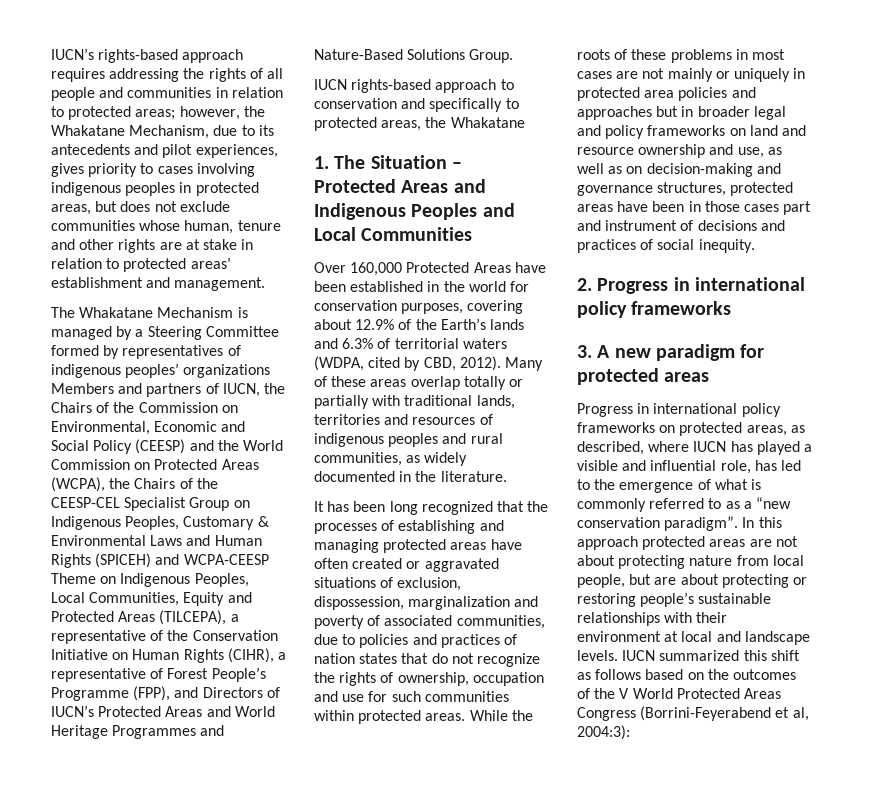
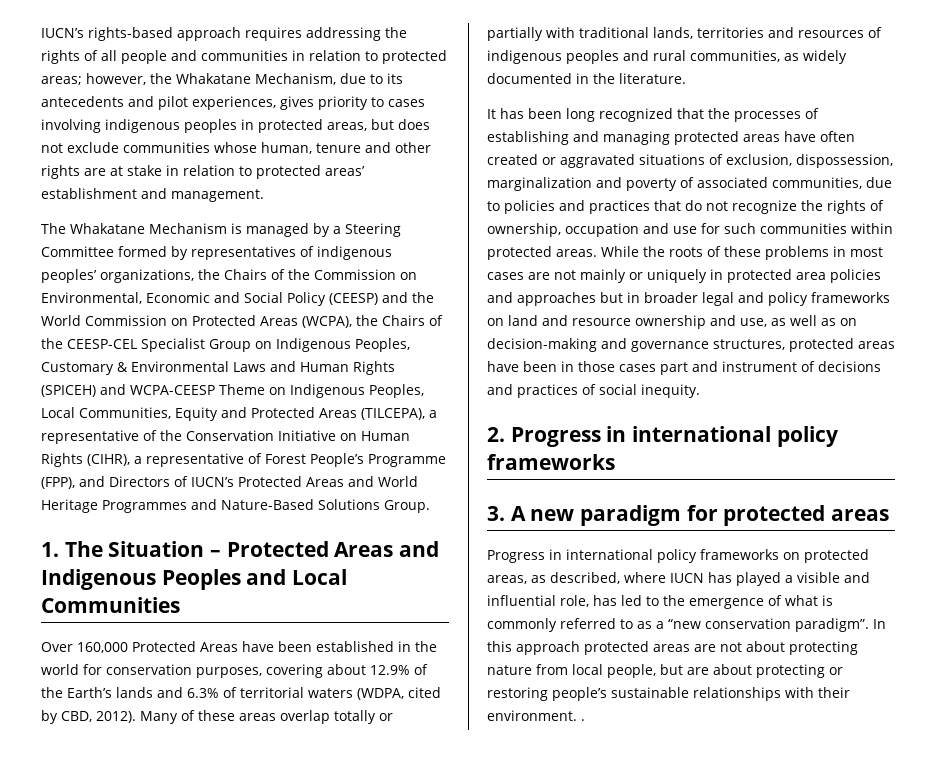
[183,364,271,378] [51,383,260,397] organizations Members and partners of IUCN, -> [100,269,194,283] organizations,
[314,79,514,93] [314,98,519,112] [314,117,525,131] // IUCN rights-based approach to conservation and specifically to protected areas, the Whakatane -> (430, 506) none
[503,634,517,645] [314,653,398,664] of nation states -> (650, 207) none
[577,631,810,645] [577,650,800,661] [577,669,796,680] [577,688,781,699] [577,706,809,721] [577,725,630,740] environment at local and landscape levels. IUCN summarized this shift as follows based on the outcomes of the V World Protected Areas Congress (Borrini-Feyerabend et al, 2004:3): -> [487,710,585,721] environment. .

